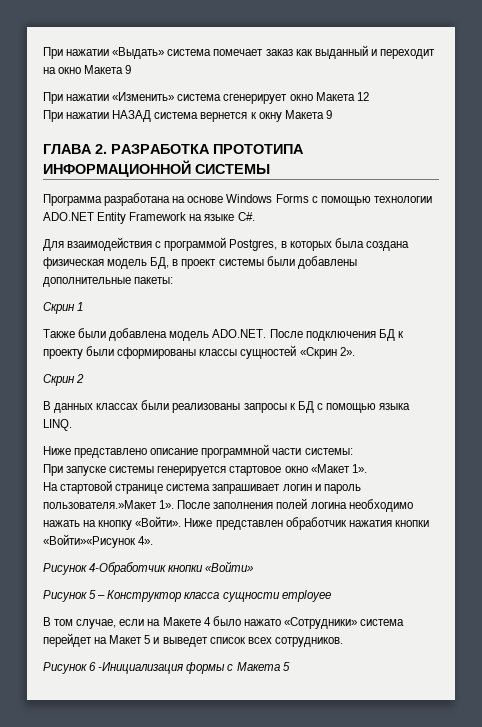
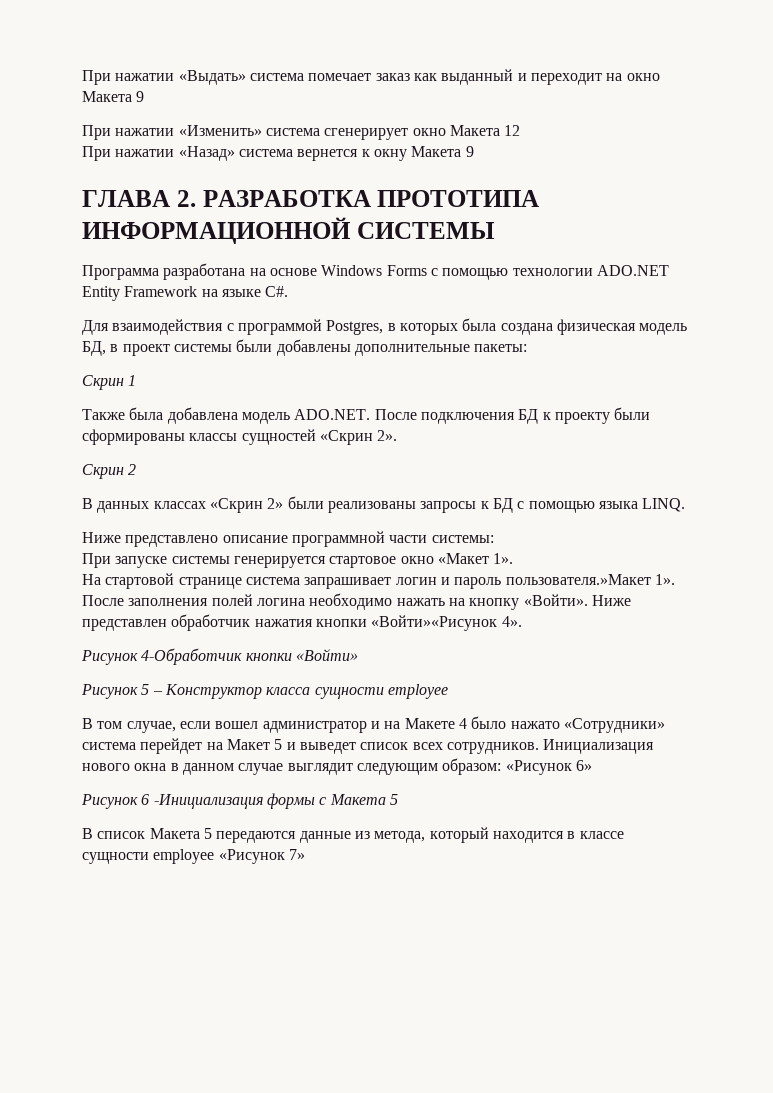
[112,110,152,122] НАЗАД -> [178,146,235,161] «Назад»
[78,328,107,338] были -> [129,407,164,420] была
(139, 406) none -> [209,498,284,513] «Скрин 2»
(145, 622) none -> [215,721,380,733] вошел администратор и
(343, 642) none -> [543,739,655,754] [82,758,592,775] Инициализация нового окна в данном случае выглядит следующим образом: «Рисунок 6»
(290, 666) none -> [82,827,624,843] [82,849,305,864] // В список Макета 5 передаются данные из метода, который находится в классе сущности employee «Рисунок 7»

